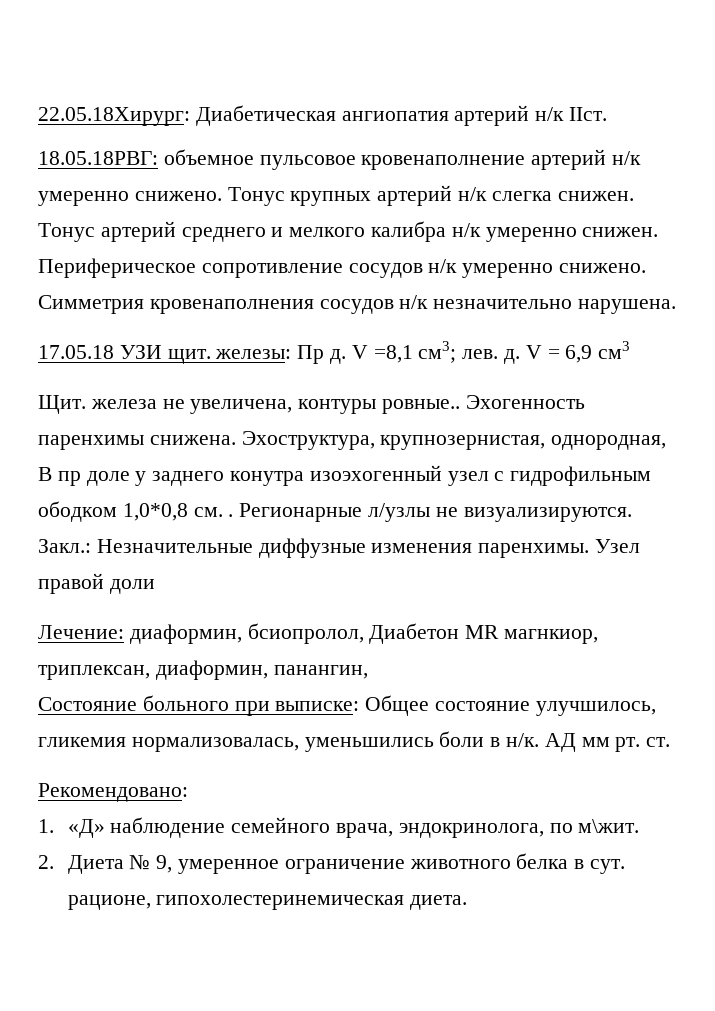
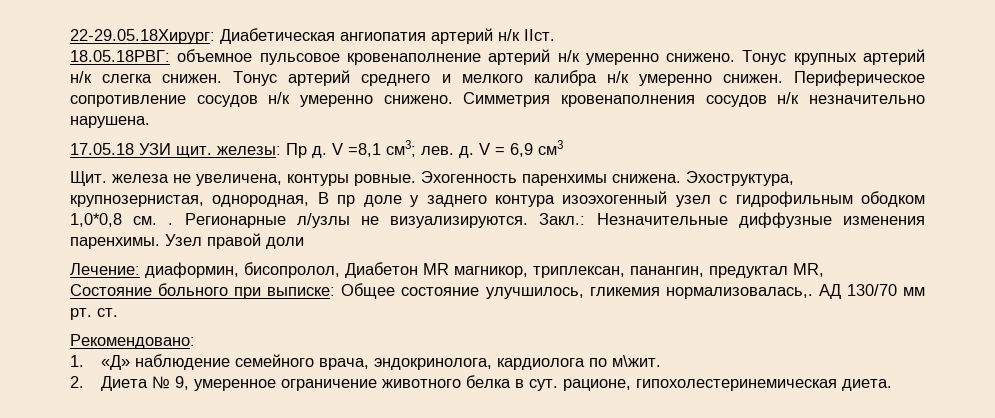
[38,107,190,126] 22.05.18Хирург: -> [70,29,215,44] 22-29.05.18Хирург:
[382,399,461,414] ровные.. -> [354,174,416,186] ровные.
[230,471,305,486] конутра -> [494,195,555,207] контура
[247,623,364,644] бсиопролол, -> [244,262,340,278] бисопролол,
[504,629,599,644] [38,660,268,680] магнкиор, триплексан, диаформин, -> [454,266,625,278] магникор, триплексан,
(368, 672) none -> [709,263,824,278] предуктал MR,
[131,731,576,752] нормализовалась, уменьшились боли в н/к. АД -> [665,284,897,299] нормализовалась,. АД 130/70
(544, 830) none -> [497,358,586,370] кардиолога

